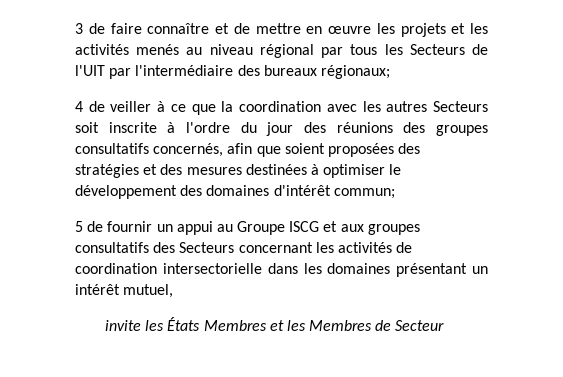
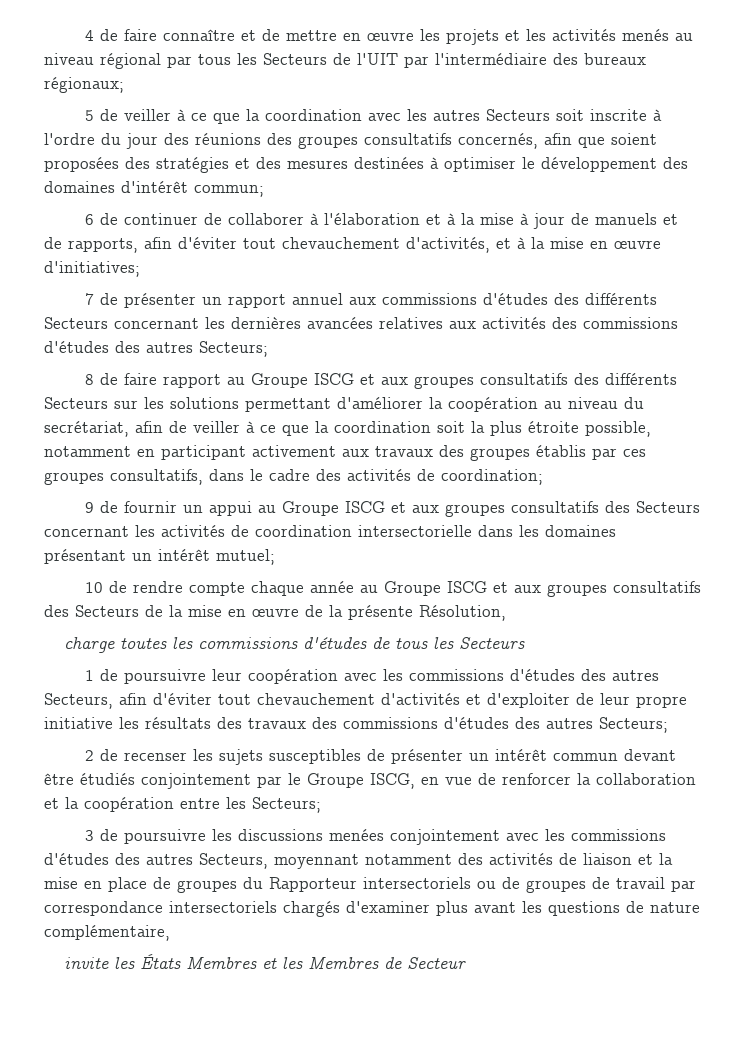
[75,23,83,34] 3 -> [85,30,95,41] 4
[75,101,83,112] 4 -> [85,110,95,121] 5
[75,221,83,232] 5 -> [85,213,679,229] [44,237,661,253] [44,261,140,277] [85,293,658,308] [44,317,678,329] [44,341,268,357] [85,373,678,389] [44,397,644,412] [44,421,651,437] [44,445,646,461] [44,469,543,485] [85,502,95,513] 6 de continuer de collaborer à l'élaboration et à la mise à jour de manuels et de rapports, afin d'éviter tout chevauchement d'activités, et à la mise en œuvre d'initiatives; // 7 de présenter un rapport annuel aux commissions d'études des différents Secteurs concernant les dernières avancées relatives aux activités des commissions d'études des autres Secteurs; // 8 de faire rapport au Groupe ISCG et aux groupes consultatifs des différents Secteurs sur les solutions permettant d'améliorer la coopération au niveau du secrétariat, afin de veiller à ce que la coordination soit la plus étroite possible, notamment en participant activement aux travaux des groupes établis par ces groupes consultatifs, dans le cadre des activités de coordination; // 9
[123,284,174,298] mutuel, -> [216,549,275,565] [85,581,702,597] [44,605,506,621] [64,637,526,653] [85,669,660,684] [44,693,687,709] [44,717,668,733] [85,749,677,765] [44,773,696,789] [44,797,321,813] [85,829,667,845] [44,853,673,869] [44,877,696,893] [44,901,700,917] [44,925,170,941] mutuel; // 10 de rendre compte chaque année au Groupe ISCG et aux groupes consultatifs des Secteurs de la mise en œuvre de la présente Résolution, // charge toutes les commissions d'études de tous les Secteurs // 1 de poursuivre leur coopération avec les commissions d'études des autres Secteurs, afin d'éviter tout chevauchement d'activités et d'exploiter de leur propre initiative les résultats des travaux des commissions d'études des autres Secteurs; // 2 de recenser les sujets susceptibles de présenter un intérêt commun devant être étudiés conjointement par le Groupe ISCG, en vue de renforcer la collaboration et la coopération entre les Secteurs; // 3 de poursuivre les discussions menées conjointement avec les commissions d'études des autres Secteurs, moyennant notamment des activités de liaison et la mise en place de groupes du Rapporteur intersectoriels ou de groupes de travail par correspondance intersectoriels chargés d'examiner plus avant les questions de nature complémentaire,

